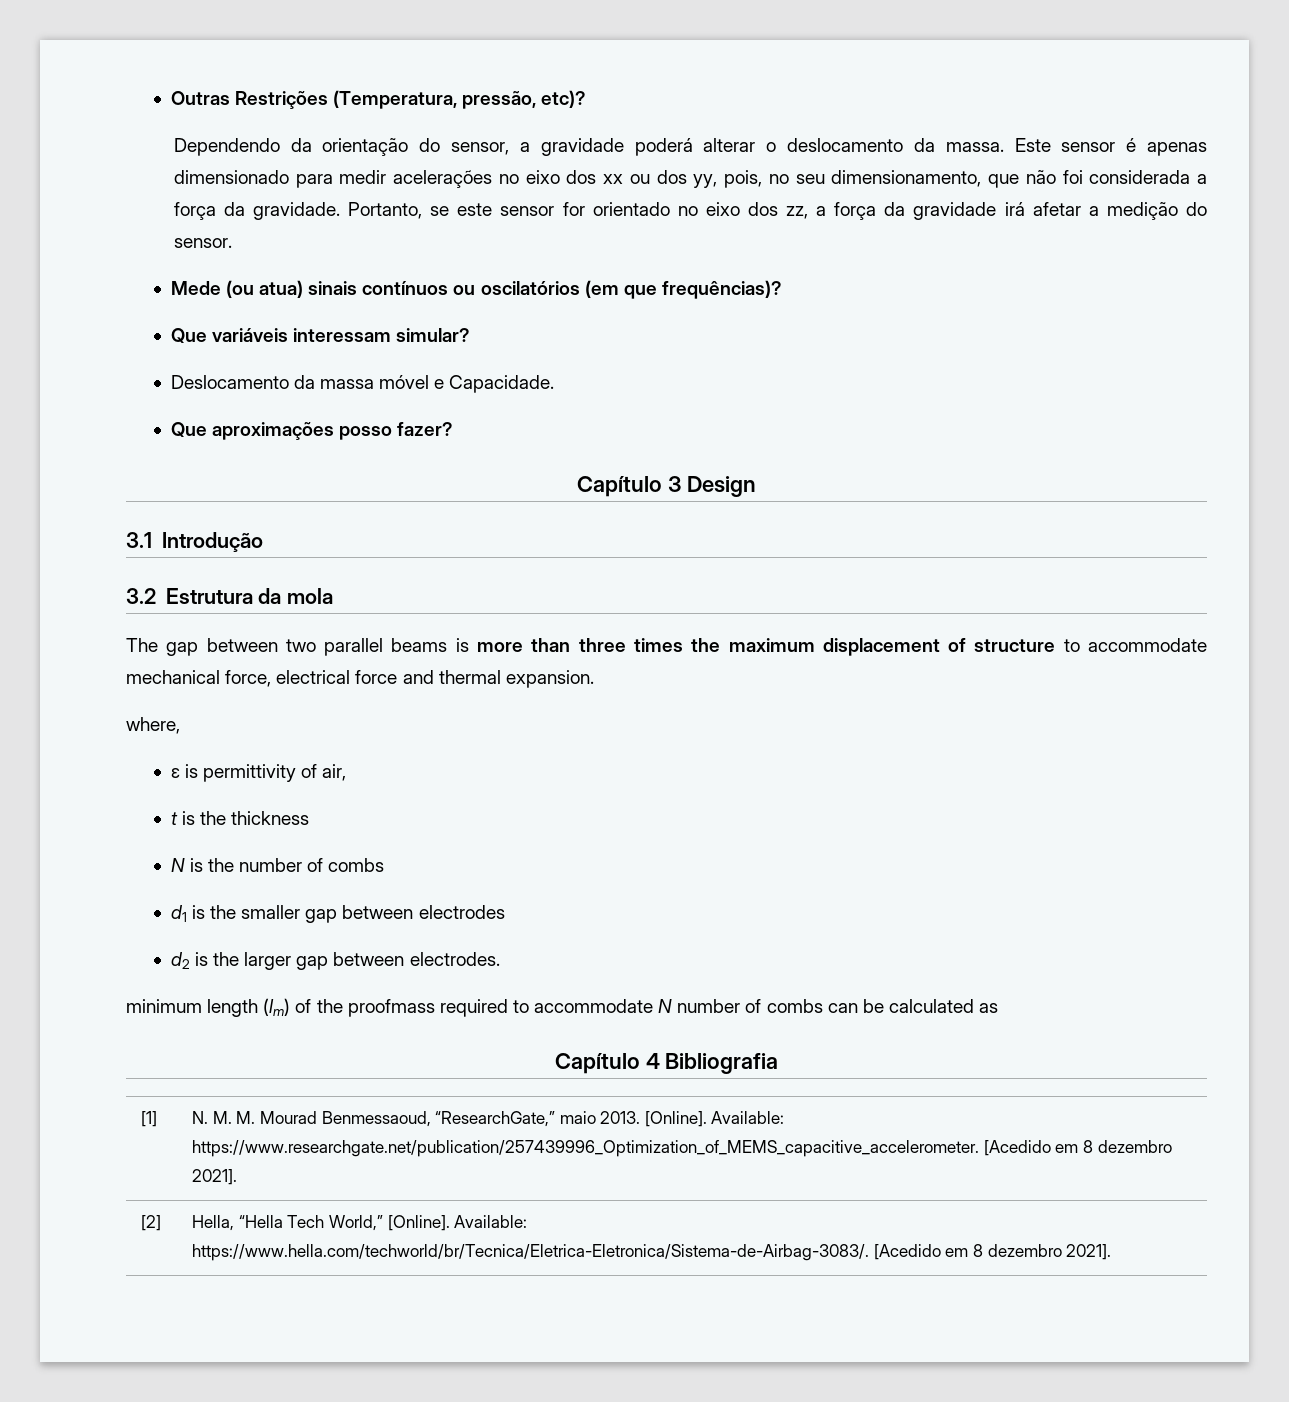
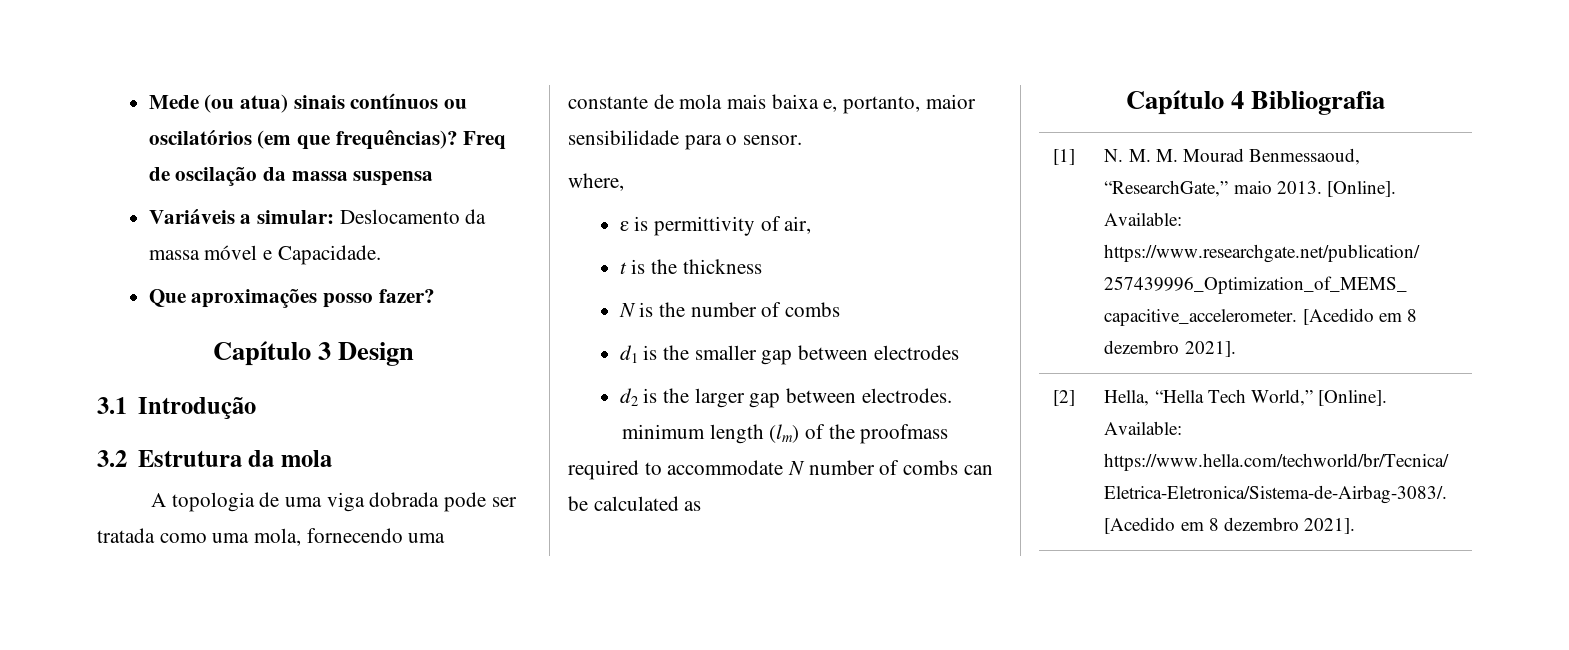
[170,90,587,109] [173,138,1207,156] [173,170,1207,188] [173,202,1207,220] [173,238,232,248] Outras Restrições (Temperatura, pressão, etc)? // Dependendo da orientação do sensor, a gravidade poderá alterar o deslocamento da massa. Este sensor é apenas dimensionado para medir acelerações no eixo dos xx ou dos yy, pois, no seu dimensionamento, que não foi considerada a força da gravidade. Portanto, se este sensor for orientado no eixo dos zz, a força da gravidade irá afetar a medição do sensor. // -> (148, 102) none
[170,328,471,343] // Que variáveis interessam simular? // -> [463,131,507,150] [148,167,434,186] [148,208,335,224] Freq de oscilação da massa suspensa // Variáveis a simular:
[126,638,1207,656] [126,670,594,688] The gap between two parallel beams is more than three times the maximum displacement of structure to accommodate mechanical force, electrical force and thermal expansion. -> [150,492,517,512] [97,528,446,546] [568,94,976,114] [568,130,803,150] A topologia de uma viga dobrada pode ser tratada como uma mola, fornecendo uma constante de mola mais baixa e, portanto, maior sensibilidade para o sensor.

